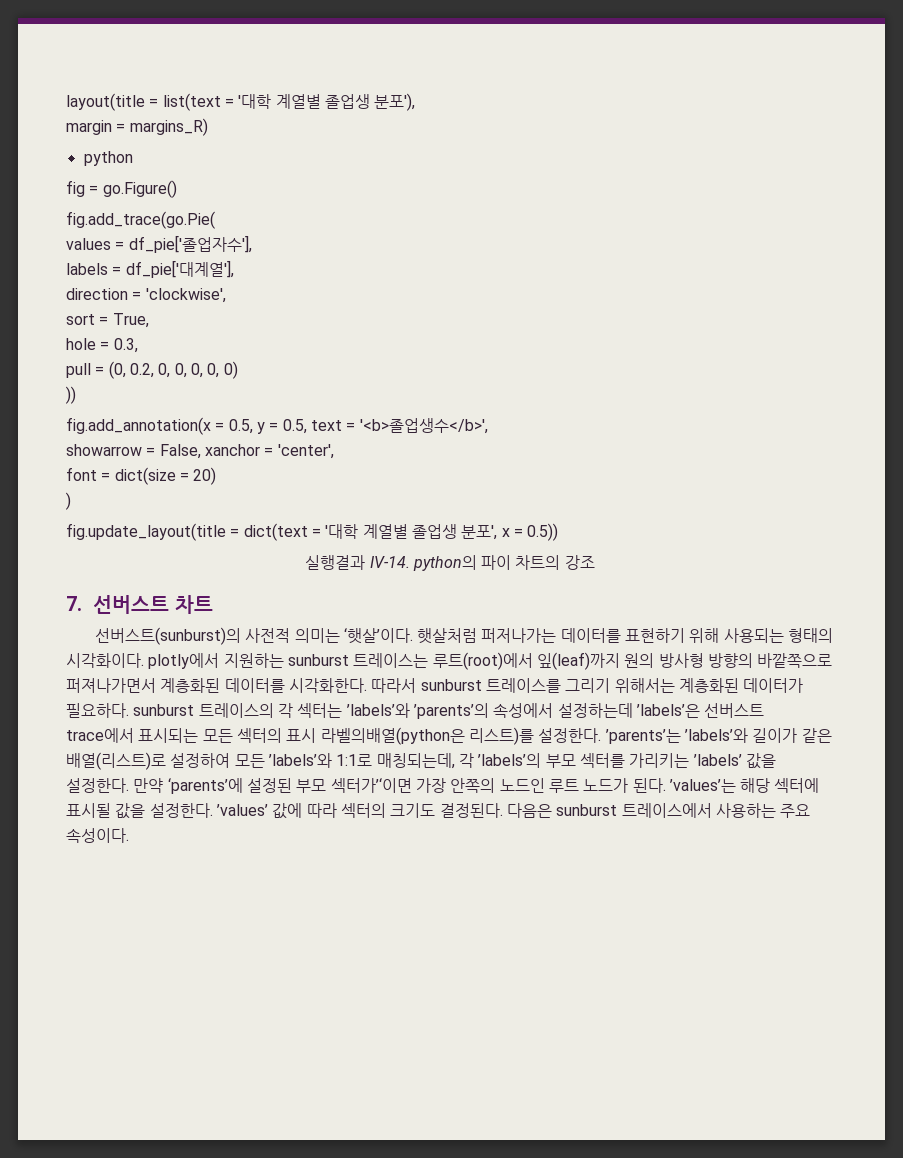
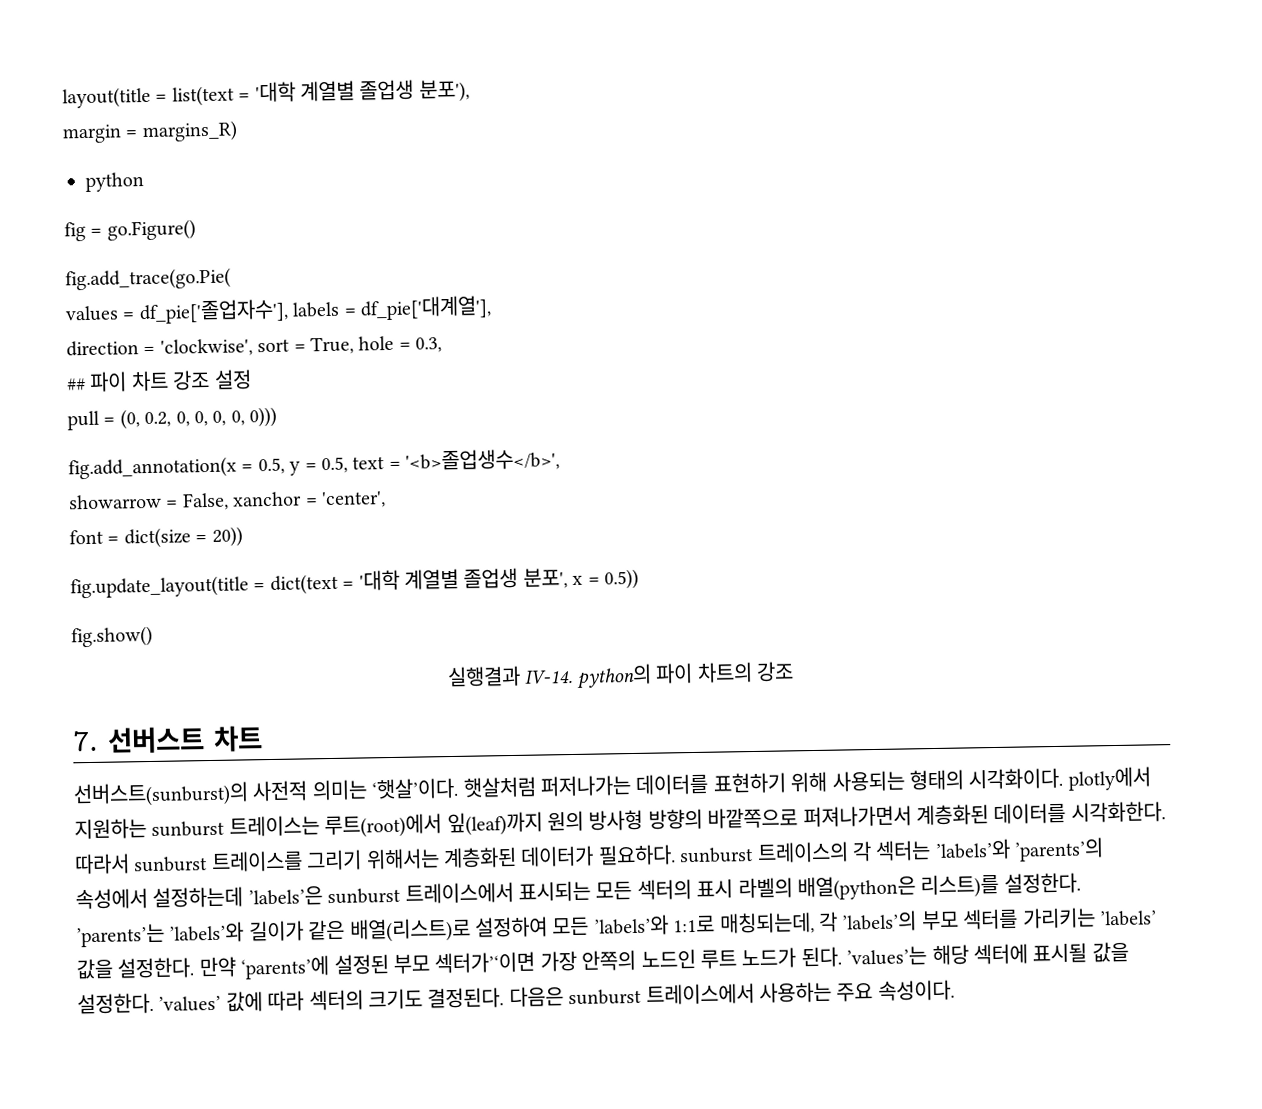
(252, 244) // -> (289, 311) none
(226, 295) // -> (253, 347) none
(149, 320) // -> (354, 345) none
(138, 345) none -> [67,369,252,392] // ## 파이 차트 강조 설정
[223,361,238,379] [66,386,76,404] 0) // )) -> [249,406,278,428] 0)))
[193,467,217,485] [66,492,71,510] 20) // ) -> [211,526,243,547] 20))
(559, 532) none -> [71,625,153,648] // fig.show()
[704,703,765,718] [66,728,134,743] 선버스트 trace에서 -> [327,881,514,905] sunburst 트레이스에서
[320,727,465,745] 라벨의배열(python은 -> [737,875,916,901] 라벨의 배열(python은

